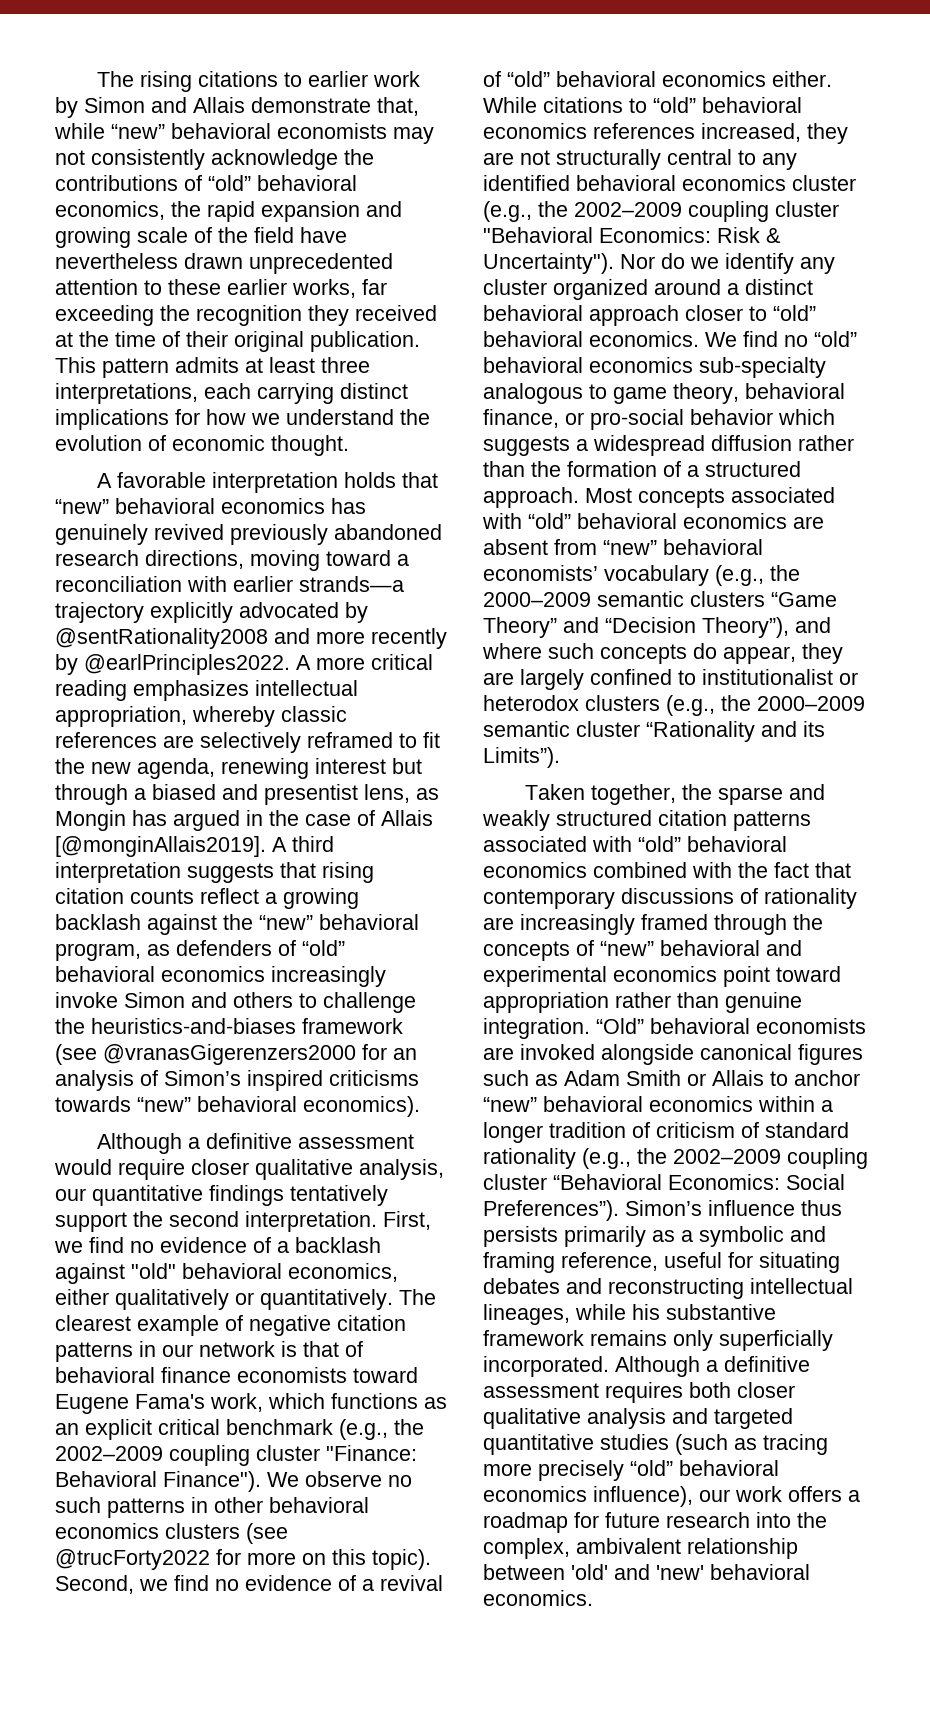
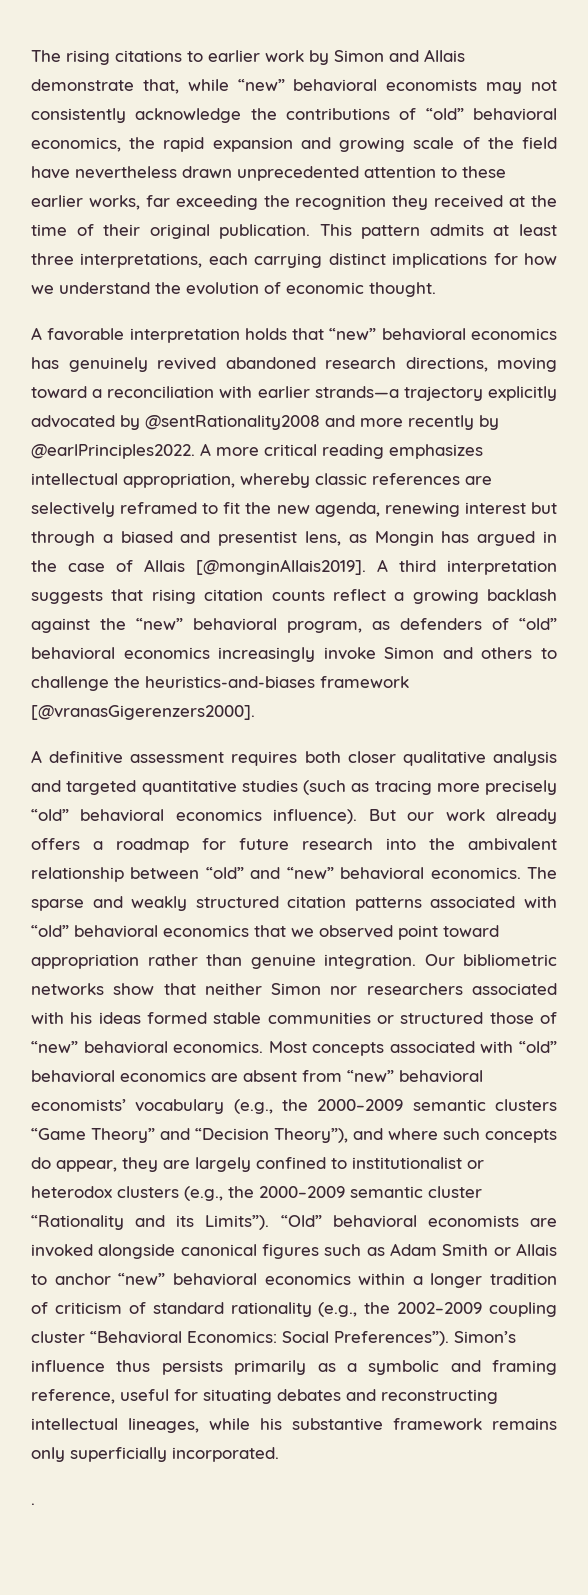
[230,524,328,545] previously -> (216, 363) none
[55,1044,417,1065] [55,1070,419,1091] [55,1096,420,1117] [96,1133,414,1154] [54,1159,444,1180] [55,1185,388,1206] [55,1211,431,1232] [54,1237,381,1253] [55,1263,398,1284] [55,1289,436,1310] [55,1315,406,1336] [55,1341,363,1362] [55,1367,418,1383] [55,1393,447,1414] [55,1419,424,1440] [55,1445,417,1466] [55,1471,412,1492] [55,1497,369,1518] [55,1523,288,1544] [55,1549,431,1570] [55,1575,443,1594] [483,71,832,87] [483,97,802,113] [483,123,848,144] [483,149,797,170] [483,175,856,191] [483,201,839,222] [483,227,780,243] [483,253,835,274] [483,279,813,300] [483,305,816,326] [483,331,857,347] [483,357,826,378] [483,383,845,404] [483,409,835,430] [483,435,854,456] [483,461,801,477] [483,487,579,508] (see @vranasGigerenzers2000 for an analysis of Simon’s inspired criticisms towards “new” behavioral economics). // Although a definitive assessment would require closer qualitative analysis, our quantitative findings tentatively support the second interpretation. First, we find no evidence of a backlash against "old" behavioral economics, either qualitatively or quantitatively. The clearest example of negative citation patterns in our network is that of behavioral finance economists toward Eugene Fama's work, which functions as an explicit critical benchmark (e.g., the 2002–2009 coupling cluster "Finance: Behavioral Finance"). We observe no such patterns in other behavioral economics clusters (see @trucForty2022 for more on this topic). Second, we find no evidence of a revival of “old” behavioral economics either. While citations to “old” behavioral economics references increased, they are not structurally central to any identified behavioral economics cluster (e.g., the 2002–2009 coupling cluster "Behavioral Economics: Risk & Uncertainty"). Nor do we identify any cluster organized around a distinct behavioral approach closer to “old” behavioral economics. We find no “old” behavioral economics sub-specialty analogous to game theory, behavioral finance, or pro-social behavior which suggests a widespread diffusion rather than the formation of a structured approach. -> [31,705,255,720] [31,750,558,766] [31,780,557,795] [31,809,557,824] [31,838,557,853] [31,867,557,882] [31,896,557,911] [31,925,499,940] [31,954,557,969] [31,983,557,995] [31,1012,557,1024] [31,1041,264,1054] [@vranasGigerenzers2000]. // A definitive assessment requires both closer qualitative analysis and targeted quantitative studies (such as tracing more precisely “old” behavioral economics influence). But our work already offers a roadmap for future research into the ambivalent relationship between “old” and “new” behavioral economics. The sparse and weakly structured citation patterns associated with “old” behavioral economics that we observed point toward appropriation rather than genuine integration. Our bibliometric networks show that neither Simon nor researchers associated with his ideas formed stable communities or structured those of “new” behavioral economics.
[524,784,825,805] [482,810,811,831] [483,836,787,852] [483,862,851,878] [483,888,857,909] [483,914,823,935] [483,940,802,961] [483,966,841,987] [483,992,802,1013] [483,1018,590,1039] // Taken together, the sparse and weakly structured citation patterns associated with “old” behavioral economics combined with the fact that contemporary discussions of rationality are increasingly framed through the concepts of “new” behavioral and experimental economics point toward appropriation rather than genuine integration. -> (270, 1222) none
[615,1356,810,1377] [483,1382,795,1403] [483,1408,793,1429] [483,1434,828,1455] [483,1460,779,1481] [483,1486,860,1507] [483,1512,827,1533] [483,1538,798,1559] [483,1564,810,1580] [483,1590,593,1606] Although a definitive assessment requires both closer qualitative analysis and targeted quantitative studies (such as tracing more precisely “old” behavioral economics influence), our work offers a roadmap for future research into the complex, ambivalent relationship between 'old' and 'new' behavioral economics. -> [31,1503,35,1505] // .

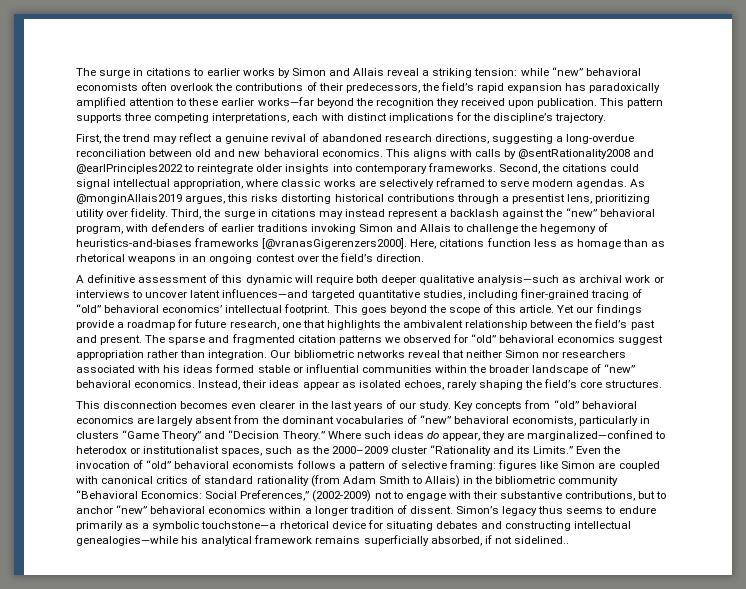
[31,50,110,65] The rising -> [76,68,144,78] The surge in
[265,50,304,62] work -> [242,68,275,76] works
[31,79,557,94] [31,108,557,123] [31,137,557,152] [31,166,359,181] demonstrate that, while “new” behavioral economists may not consistently acknowledge the contributions of “old” behavioral economics, the rapid expansion and growing scale of the field have nevertheless drawn unprecedented -> [387,67,641,78] [76,82,661,93] [76,97,126,108] reveal a striking tension: while “new” behavioral economists often overlook the contributions of their predecessors, the field’s rapid expansion has paradoxically amplified
[88,195,258,210] works, far exceeding -> [257,97,354,108] works—far beyond
[509,195,558,207] [31,224,557,239] [31,253,74,265] at the time of their original publication. This pattern admits at least three -> [508,98,664,108] [76,113,210,123] upon publication. This pattern supports three competing
[254,253,323,268] carrying -> [321,113,344,121] with
[524,253,557,265] [31,282,436,297] [31,327,557,343] [31,357,557,372] [31,386,557,401] [31,415,499,430] [31,443,483,459] [31,473,492,488] [31,502,557,517] [31,531,558,546] [31,559,557,575] [31,589,479,604] how we understand the evolution of economic thought. // A favorable interpretation holds that “new” behavioral economics has genuinely revived abandoned research directions, moving toward a reconciliation with earlier strands—a trajectory explicitly advocated by @sentRationality2008 and more recently by @earlPrinciples2022. A more critical reading emphasizes intellectual appropriation, whereby classic references are selectively reframed to fit the new agenda, renewing interest but through a biased and presentist lens, as Mongin has argued in the case of Allais [@monginAllais2019]. A third interpretation suggests that rising citation counts reflect a growing -> [472,113,607,123] [76,133,635,144] [76,149,655,159] [76,163,640,174] [76,178,646,189] [76,194,651,204] [76,208,448,219] the discipline’s trajectory. // First, the trend may reflect a genuine revival of abandoned research directions, suggesting a long-overdue reconciliation between old and new behavioral economics. This aligns with calls by @sentRationality2008 and @earlPrinciples2022 to reintegrate older insights into contemporary frameworks. Second, the citations could signal intellectual appropriation, where classic works are selectively reframed to serve modern agendas. As @monginAllais2019 argues, this risks distorting historical contributions through a presentist lens, prioritizing utility over fidelity. Third, the surge in citations may instead represent a
[372,621,390,630] as -> [126,224,149,232] with
[519,618,557,630] [31,647,533,662] “old” behavioral economics increasingly invoke Simon and others -> [221,224,451,234] earlier traditions invoking Simon and Allais
[145,676,409,688] [31,705,255,720] [31,750,558,766] [31,780,557,795] [31,809,557,824] [31,838,557,853] [31,867,557,882] [31,896,557,911] [31,925,499,940] heuristics-and-biases framework [@vranasGigerenzers2000]. // A definitive assessment requires both closer qualitative analysis and targeted quantitative studies (such as tracing more precisely “old” behavioral economics influence). But our work already offers a roadmap for future research into the ambivalent relationship between “old” and “new” behavioral economics. The sparse and weakly structured citation patterns associated with “old” behavioral economics that we observed point toward -> [540,223,609,234] [76,238,666,249] [76,253,424,264] [76,274,664,285] [76,289,643,300] [76,304,642,315] [76,319,655,330] [76,334,664,345] hegemony of heuristics-and-biases frameworks [@vranasGigerenzers2000]. Here, citations function less as homage than as rhetorical weapons in an ongoing contest over the field’s direction. // A definitive assessment of this dynamic will require both deeper qualitative analysis—such as archival work or interviews to uncover latent influences—and targeted quantitative studies, including finer-grained tracing of “old” behavioral economics’ intellectual footprint. This goes beyond the scope of this article. Yet our findings provide a roadmap for future research, one that highlights the ambivalent relationship between the field’s past and present. The sparse and fragmented citation patterns we observed for “old” behavioral economics suggest
[250,954,316,969] genuine -> (206, 354) none
[113,983,155,995] show -> [407,350,440,358] reveal
[267,1012,557,1024] [31,1041,514,1056] communities or structured those of “new” behavioral economics. Most concepts associated with -> [292,364,636,375] [76,379,663,390] [76,400,551,411] or influential communities within the broader landscape of “new” behavioral economics. Instead, their ideas appear as isolated echoes, rarely shaping the field’s core structures. // This disconnection becomes even clearer in the last years of our study. Key concepts from
(238, 1077) none -> [157,416,194,426] largely
[347,1070,483,1083] [31,1099,486,1114] “new” behavioral economists’ vocabulary (e.g., the 2000–2009 semantic -> [261,415,651,426] the dominant vocabularies of “new” behavioral economists, particularly in
[274,1128,557,1143] [31,1157,484,1172] [31,1186,423,1201] Theory”), and where such concepts do appear, they are largely confined to institutionalist or heterodox clusters (e.g., the 2000–2009 semantic -> [282,430,666,441] [76,446,388,456] Theory.” Where such ideas do appear, they are marginalized—confined to heterodox or institutionalist spaces, such as the 2000–2009
[205,1215,557,1230] [31,1243,557,1259] Limits”). “Old” behavioral economists are invoked alongside canonical figures such as Adam Smith or Allais -> [533,446,621,454] [76,460,660,471] [76,475,619,487] [76,490,656,502] Limits.” Even the invocation of “old” behavioral economists follows a pattern of selective framing: figures like Simon are coupled with canonical critics of standard rationality (from Adam Smith to Allais) in the bibliometric community “Behavioral Economics: Social Preferences,” (2002-2009) not to engage with their substantive contributions, but
[54,1302,557,1317] [31,1331,516,1346] [31,1360,557,1375] [31,1389,498,1404] [31,1418,557,1433] [31,1447,279,1462] [31,1503,35,1505] criticism of standard rationality (e.g., the 2002–2009 coupling cluster “Behavioral Economics: Social Preferences”). Simon’s influence thus persists primarily as a symbolic and framing reference, useful for situating debates and reconstructing intellectual lineages, while his substantive framework remains only superficially incorporated. // . -> [409,506,656,516] [76,520,632,531] [76,535,569,546] dissent. Simon’s legacy thus seems to endure primarily as a symbolic touchstone—a rhetorical device for situating debates and constructing intellectual genealogies—while his analytical framework remains superficially absorbed, if not sidelined..

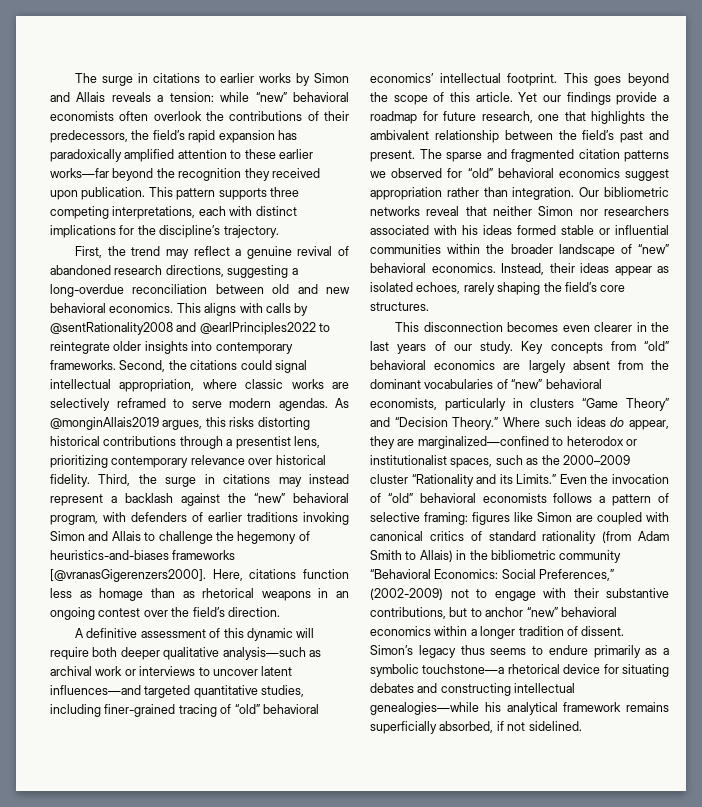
[387,68,473,78] reveal a striking -> [111,92,164,102] reveals a
[76,209,129,219] utility over -> [111,455,326,468] contemporary relevance over historical
[513,536,569,544] sidelined.. -> [528,721,582,731] sidelined.

